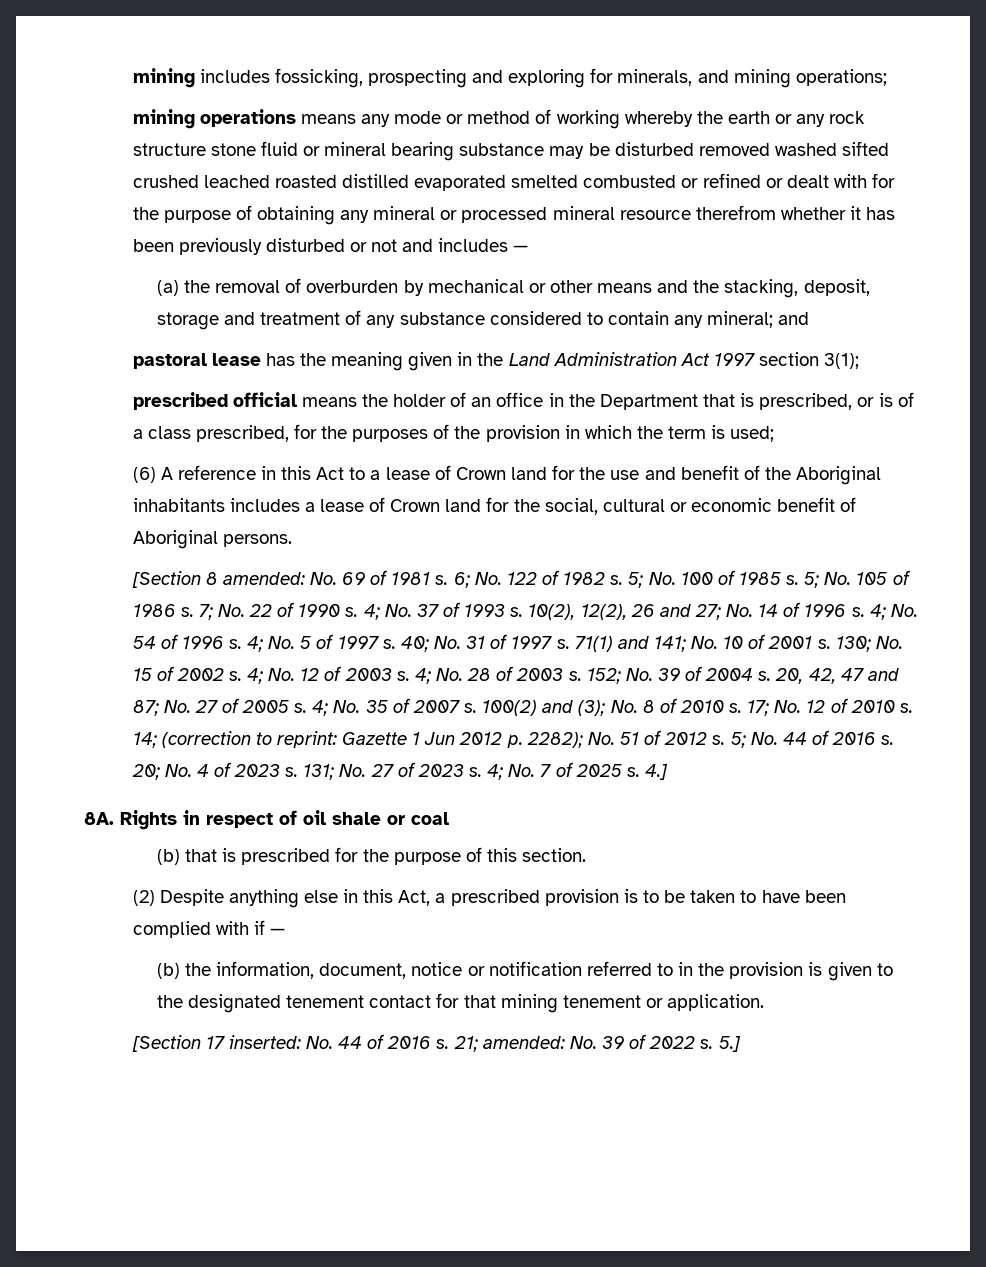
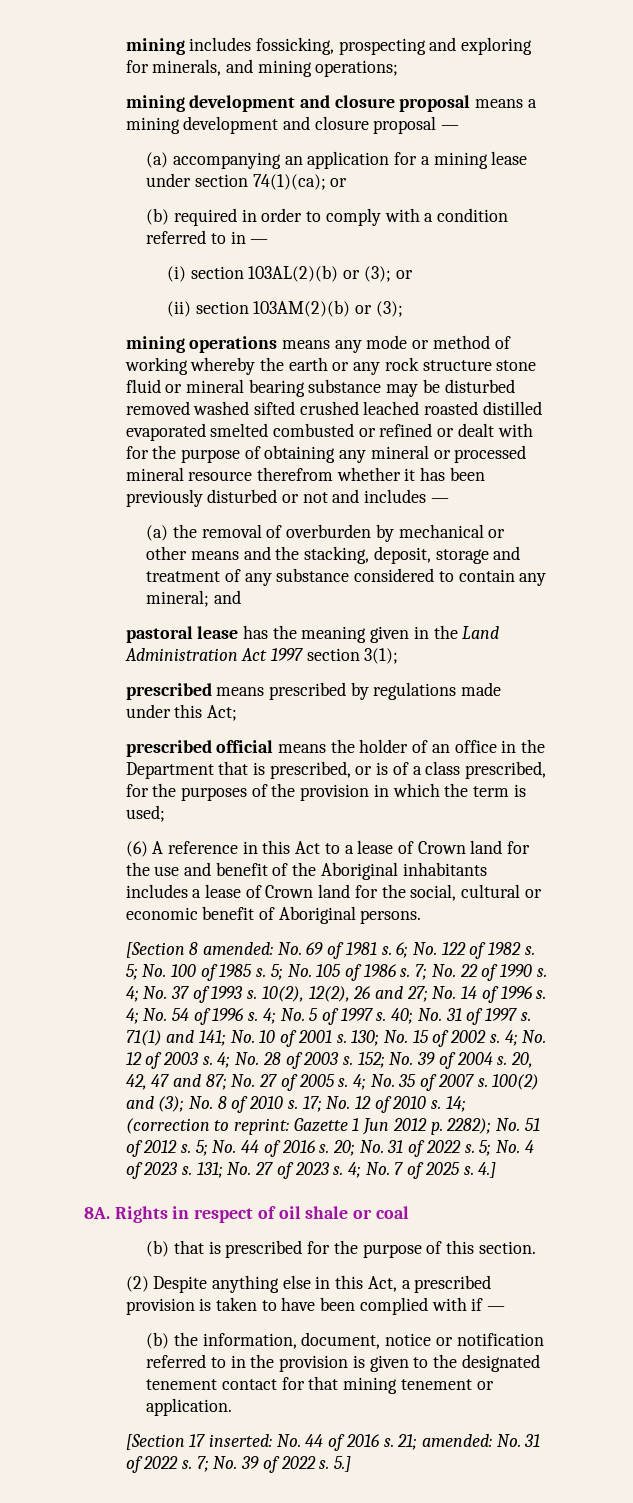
(887, 77) none -> [125,95,537,112] [125,116,460,134] [146,151,528,169] [146,173,348,190] [146,208,509,226] [146,230,269,244] [167,265,413,282] [167,300,403,317] // mining development and closure proposal means a mining development and closure proposal — // (a) accompanying an application for a mining lease under section 74(1)(ca); or // (b) required in order to comply with a condition referred to in — // (i) section 103AL(2)(b) or (3); or // (ii) section 103AM(2)(b) or (3);
(860, 361) none -> [125,682,502,700] [125,704,237,721] // prescribed means prescribed by regulations made under this Act;
(192, 770) none -> [387,1140,521,1157] 31 of 2022 s. 5; No.
[643,890,686,903] to be -> (212, 1304) none
(597, 1042) none -> [524,1434,541,1447] [125,1456,238,1473] 31 of 2022 s. 7; No.

